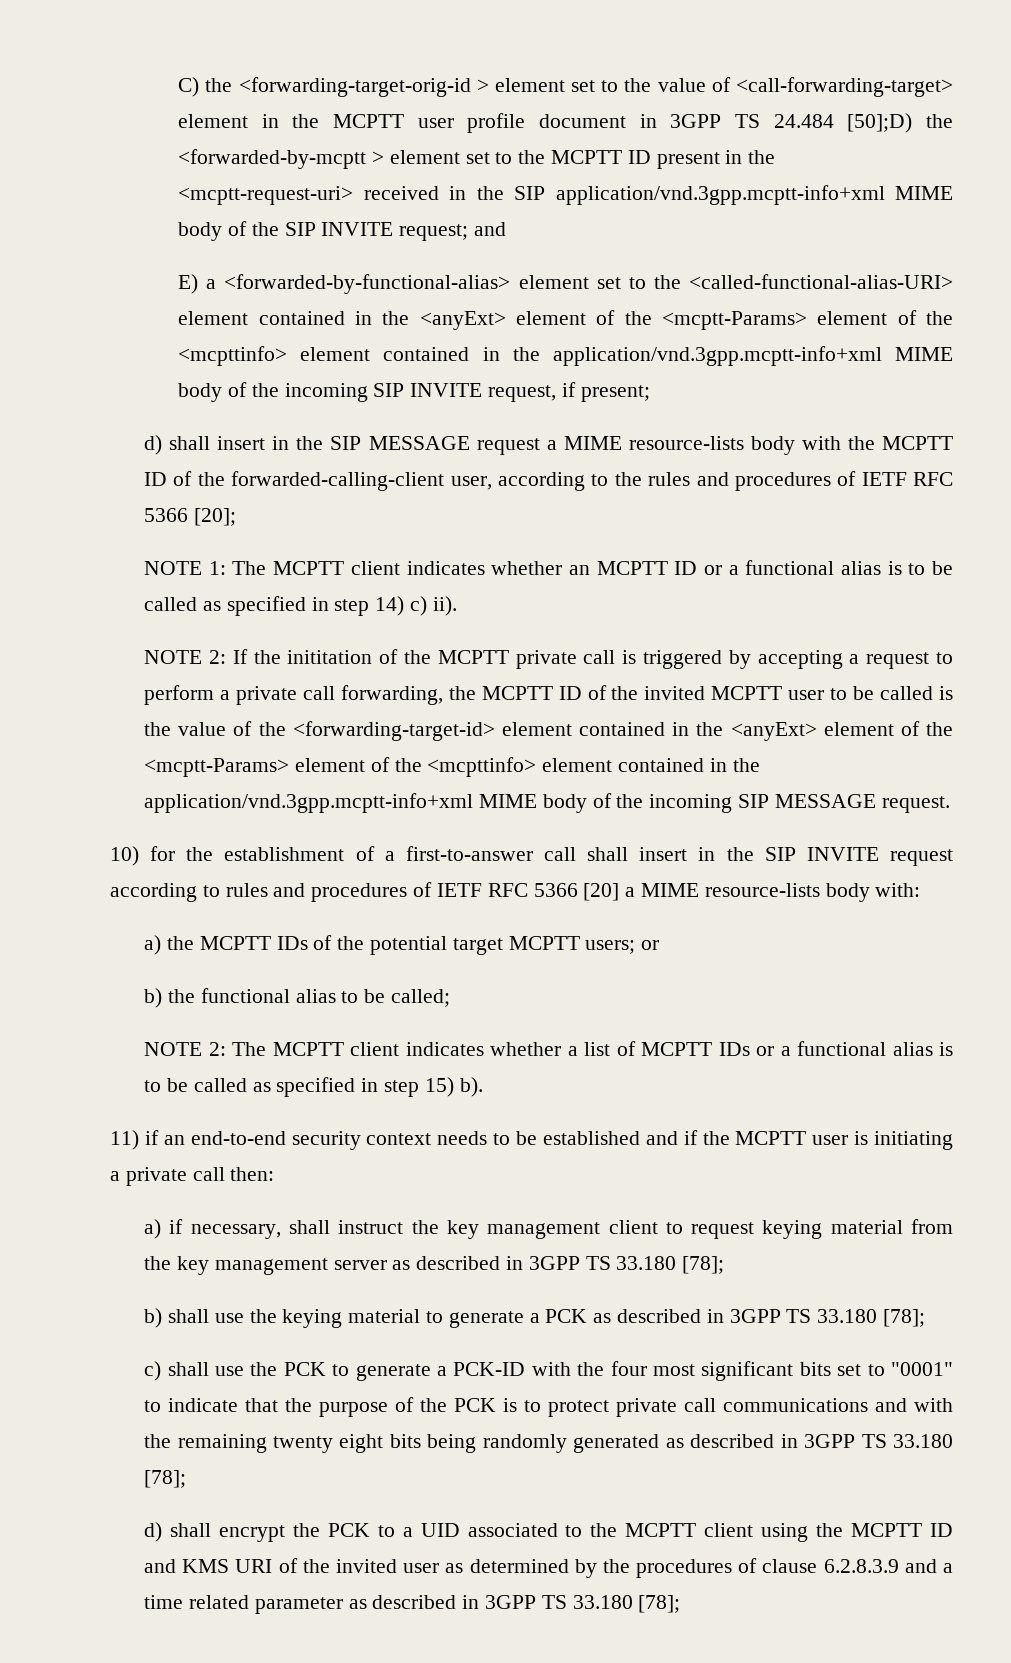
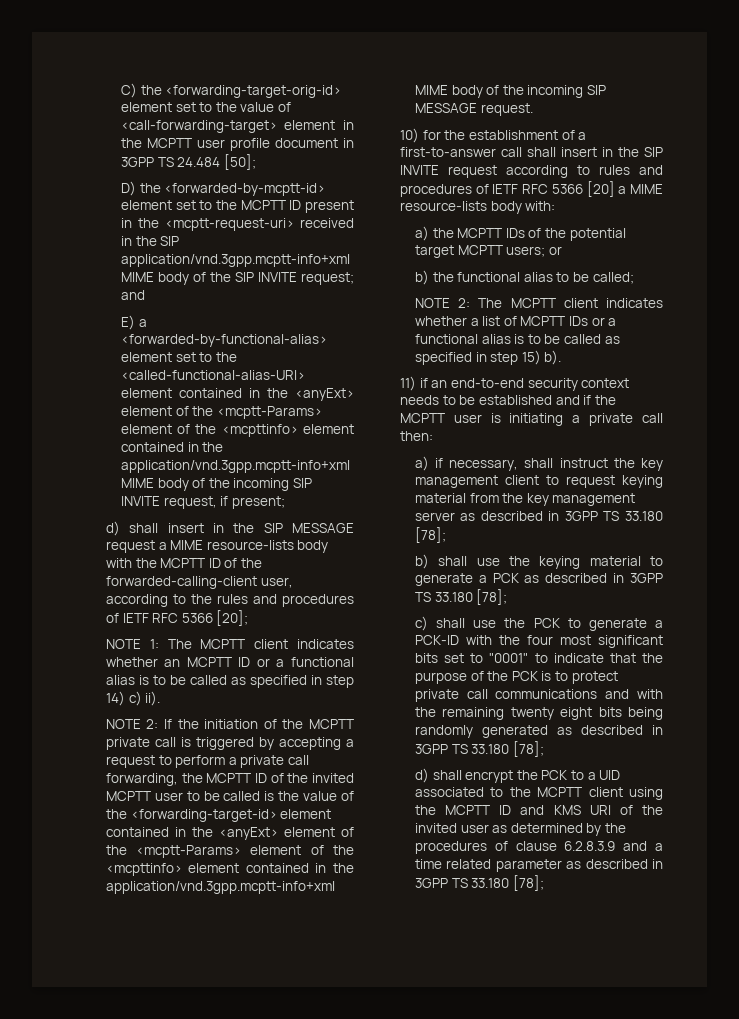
[238,77,489,97] <forwarding-target-orig-id > -> [165,85,342,98] <forwarding-target-orig-id>
[847,113,953,133] [178,149,384,169] [50];D) the <forwarded-by-mcptt > -> [223,154,256,170] [120,181,326,196] [50]; // D) the <forwarded-by-mcptt-id>
[287,650,373,664] inititation -> [204,719,259,729] initiation

